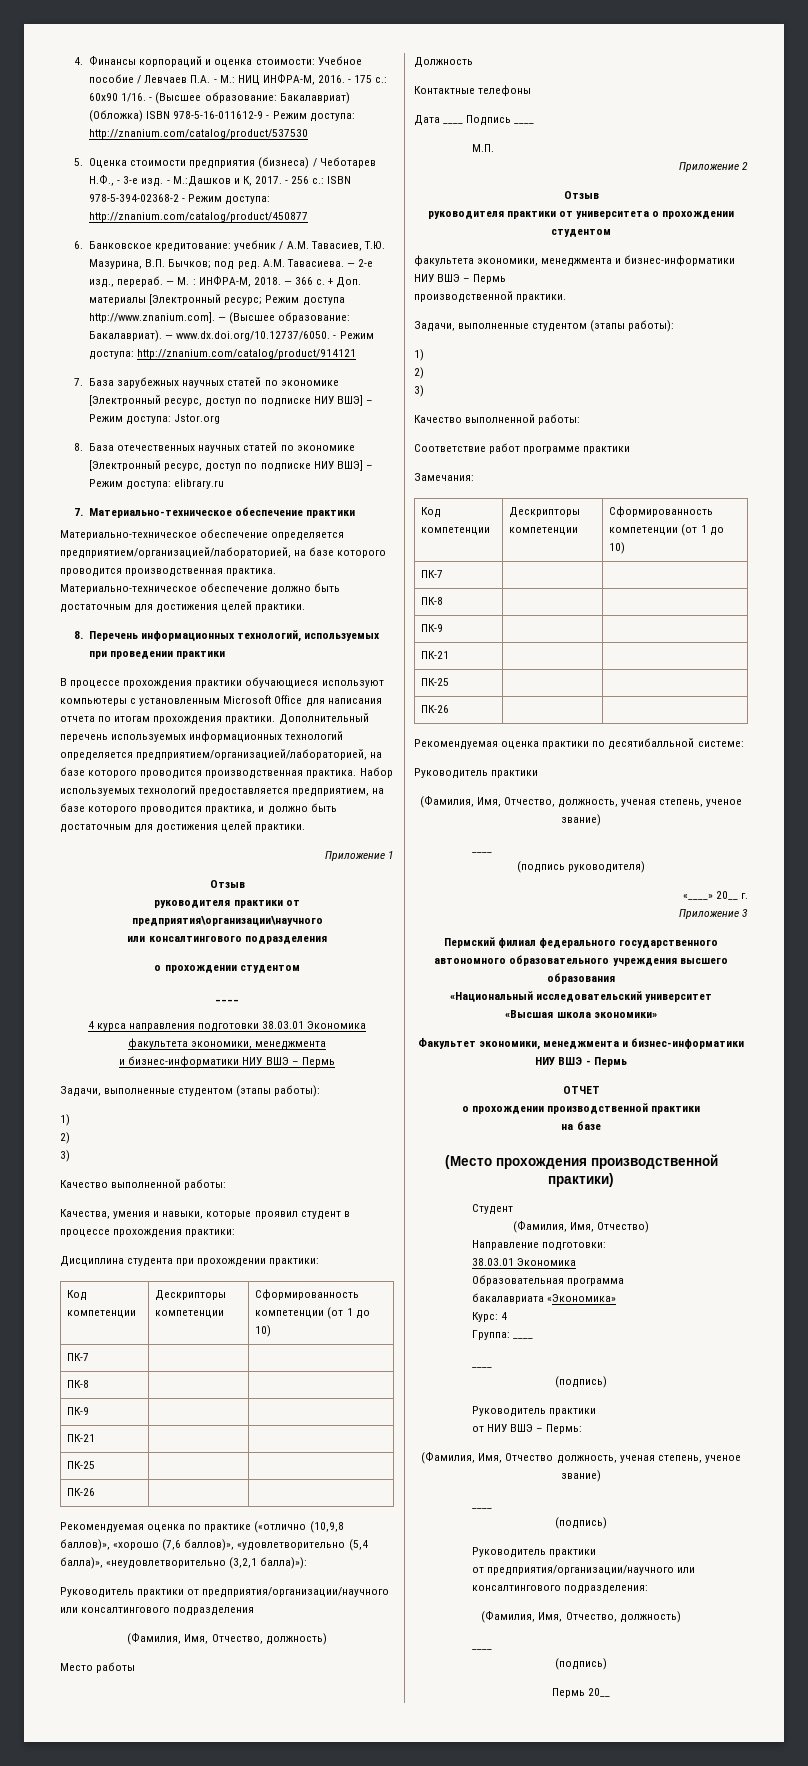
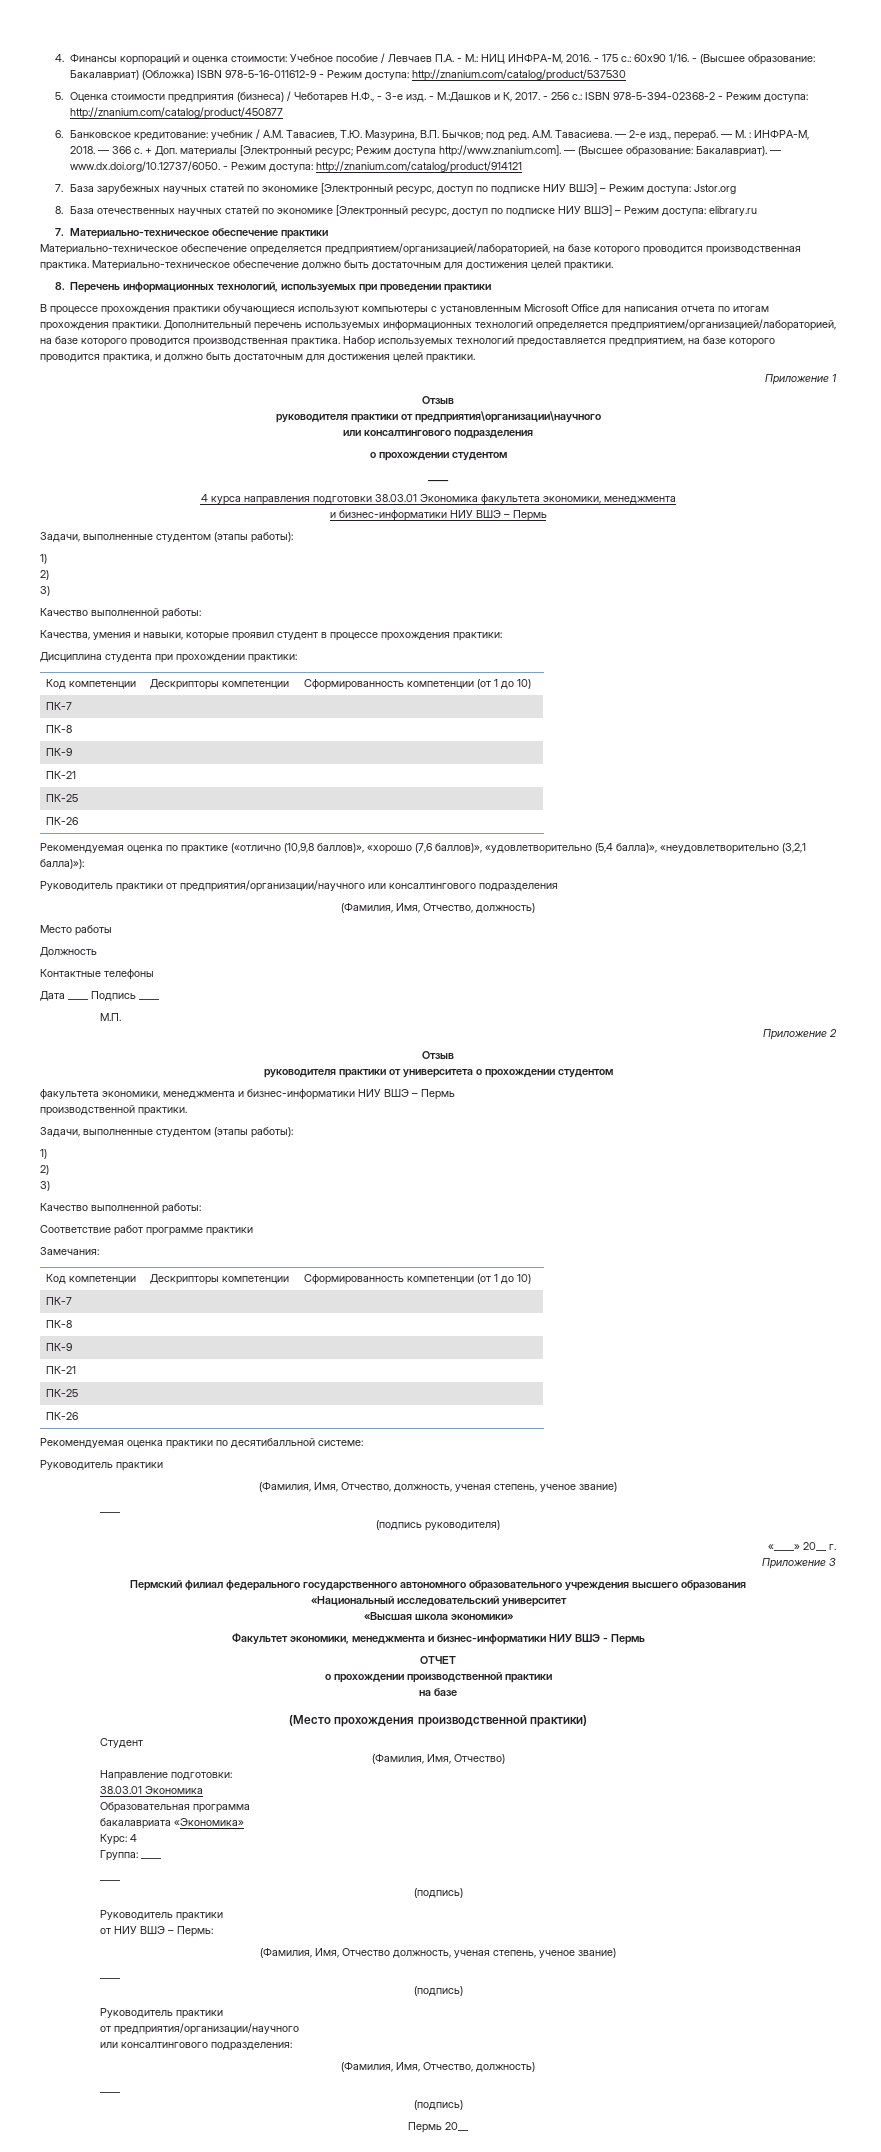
(674, 1570) none -> (299, 2029) //

